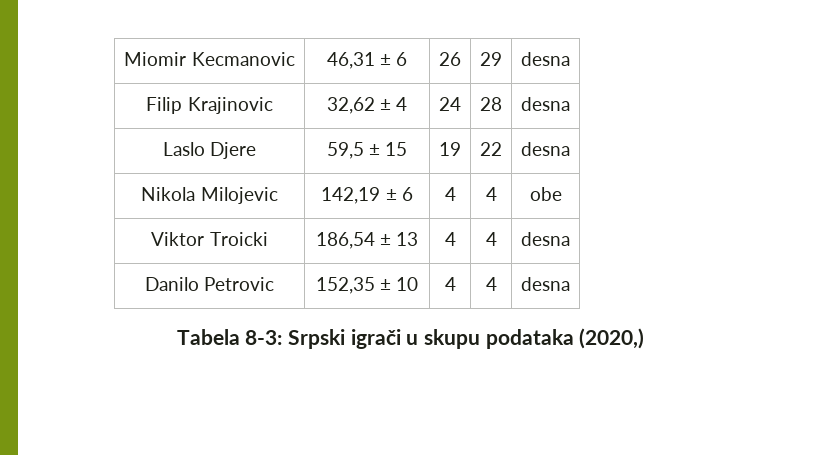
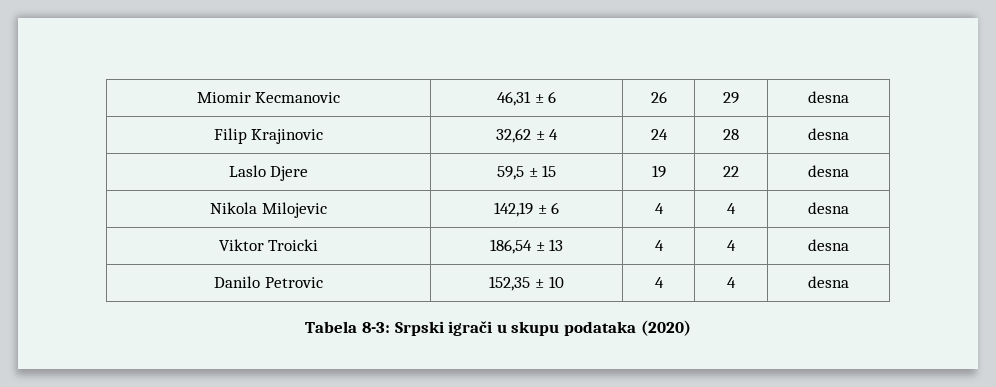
[529,187,562,201] obe -> [808,202,849,214] desna
[579,328,645,349] (2020,) -> [640,320,691,336] (2020)

